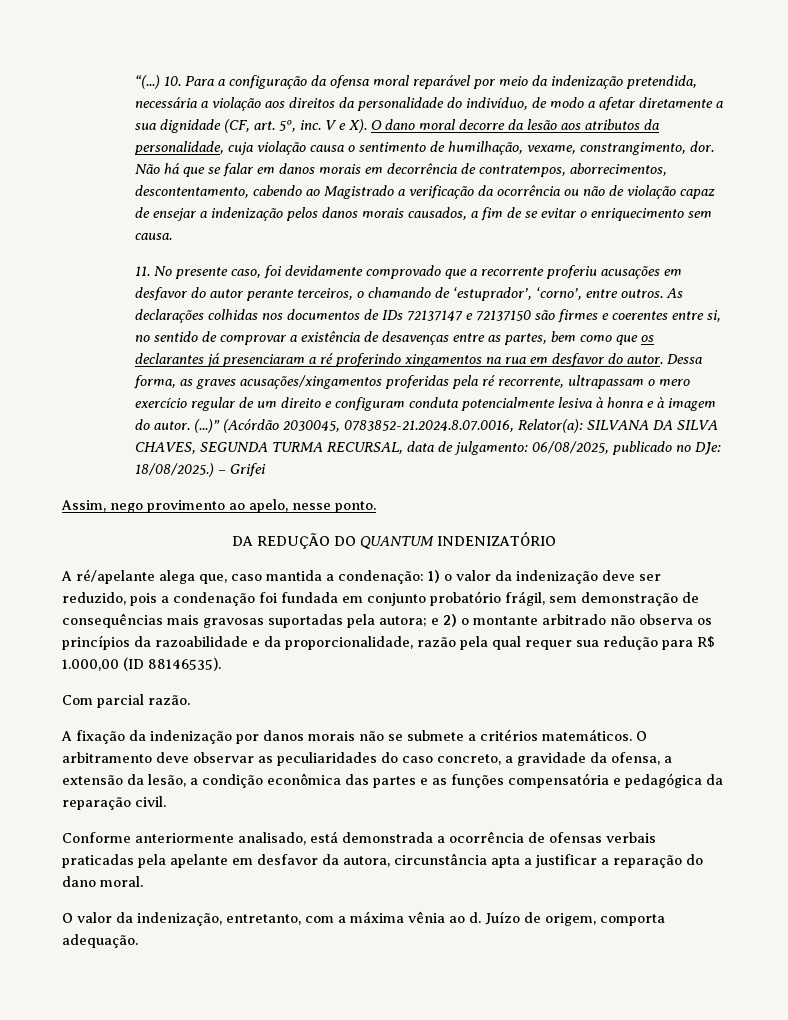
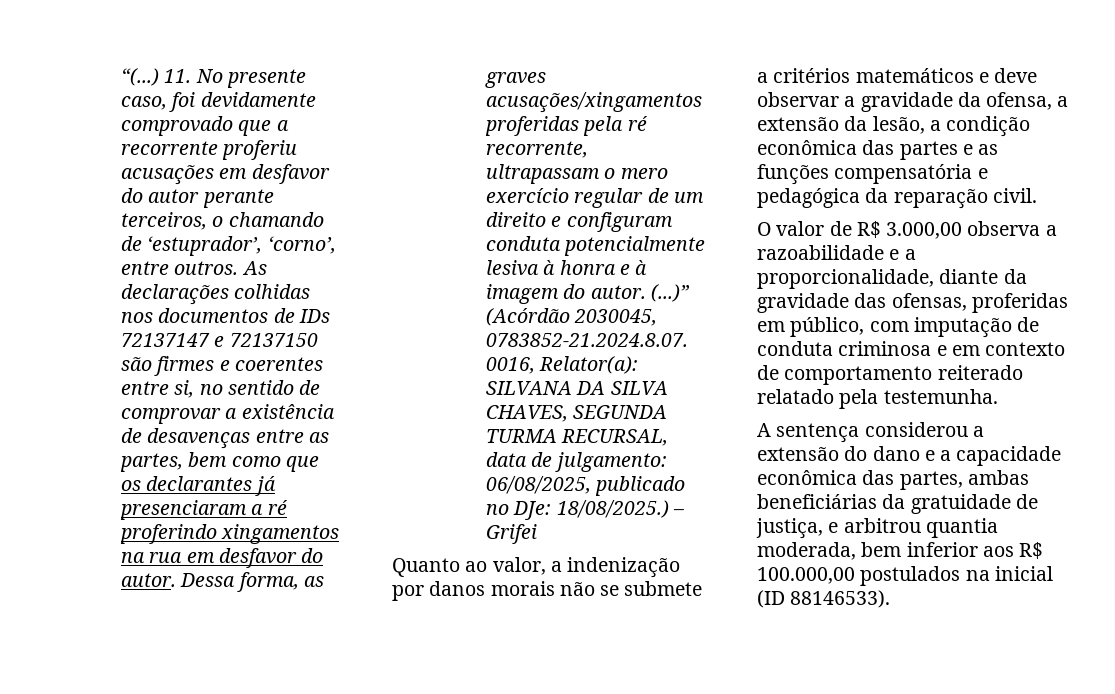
[164,75,698,89] [135,97,724,111] [135,119,660,133] [134,141,715,155] [135,163,668,177] [135,185,716,199] [135,207,713,221] [135,233,173,240] 10. Para a configuração da ofensa moral reparável por meio da indenização pretendida, necessária a violação aos direitos da personalidade do indivíduo, de modo a afetar diretamente a sua dignidade (CF, art. 5º, inc. V e X). O dano moral decorre da lesão aos atributos da personalidade, cuja violação causa o sentimento de humilhação, vexame, constrangimento, dor. Não há que se falar em danos morais em decorrência de contratempos, aborrecimentos, descontentamento, cabendo ao Magistrado a verificação da ocorrência ou não de violação capaz de ensejar a indenização pelos danos morais causados, a fim de se evitar o enriquecimento sem causa. // -> (160, 77) none
[61,499,376,513] [232,532,556,549] [61,569,661,584] [62,591,699,606] [62,613,712,628] [62,635,715,650] [62,657,221,671] [62,694,190,708] [61,730,146,744] Assim, nego provimento ao apelo, nesse ponto. // DA REDUÇÃO DO QUANTUM INDENIZATÓRIO // A ré/apelante alega que, caso mantida a condenação: 1) o valor da indenização deve ser reduzido, pois a condenação foi fundada em conjunto probatório frágil, sem demonstração de consequências mais gravosas suportadas pela autora; e 2) o montante arbitrado não observa os princípios da razoabilidade e da proporcionalidade, razão pela qual requer sua redução para R$ 1.000,00 (ID 88146535). // Com parcial razão. // A fixação da -> [392,557,562,577] Quanto ao valor, a
[542,729,647,741] [62,752,501,766] matemáticos. O arbitramento deve observar as peculiaridades do caso concreto, -> [855,68,1038,83] [757,92,839,107] matemáticos e deve observar
[62,831,656,845] [62,853,703,868] [62,876,143,887] [62,911,665,926] [62,934,138,948] Conforme anteriormente analisado, está demonstrada a ocorrência de ofensas verbais praticadas pela apelante em desfavor da autora, circunstância apta a justificar a reparação do dano moral. // O valor da indenização, entretanto, com a máxima vênia ao d. Juízo de origem, comporta adequação. -> [757,221,1057,239] [757,245,916,260] [757,269,1027,289] [757,293,1068,313] [757,317,1040,338] [757,341,1066,356] [757,365,1023,385] [757,389,998,409] [757,422,984,443] [757,446,1062,466] [757,470,1029,490] [757,494,1038,514] [756,518,998,539] [757,542,1044,560] [757,566,1053,586] [757,590,891,608] O valor de R$ 3.000,00 observa a razoabilidade e a proporcionalidade, diante da gravidade das ofensas, proferidas em público, com imputação de conduta criminosa e em contexto de comportamento reiterado relatado pela testemunha. // A sentença considerou a extensão do dano e a capacidade econômica das partes, ambas beneficiárias da gratuidade de justiça, e arbitrou quantia moderada, bem inferior aos R$ 100.000,00 postulados na inicial (ID 88146533).

